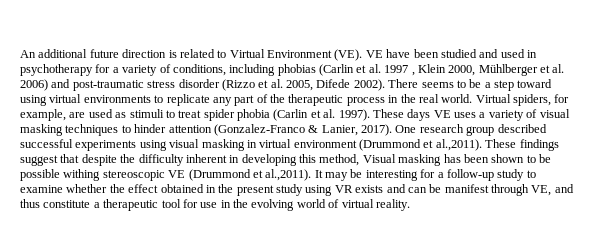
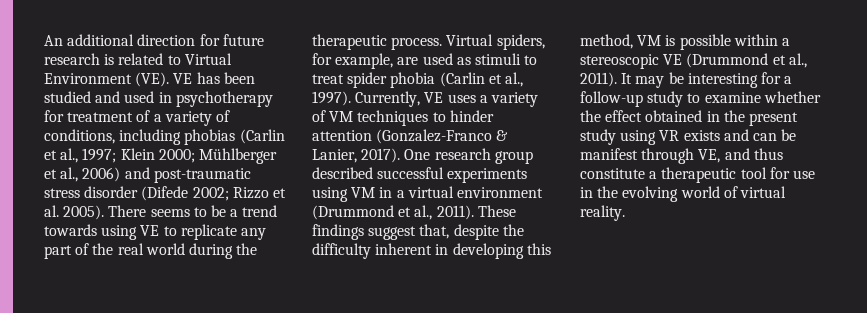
[89,49,167,58] future direction -> [137,34,264,46] [44,53,100,65] direction for future research
[386,49,411,58] have -> [196,72,220,84] has
(111, 68) none -> [67,110,151,122] treatment of
[368,64,476,76] al. 1997 , Klein 2000, -> [60,148,195,163] al., 1997; Klein 2000;
[552,64,565,73] al. -> [60,167,79,182] al.,
[221,79,385,91] (Rizzo et al. 2005, Difede 2002). -> [141,186,286,201] [44,205,105,220] (Difede 2002; Rizzo et al. 2005).
[494,79,553,91] [20,94,151,106] step toward using virtual environments -> [242,205,278,217] [44,224,160,240] trend towards using VE
[288,94,473,106] therapeutic process in the real world. -> [117,243,258,259] [312,34,443,50] real world during the therapeutic process.
[323,109,431,121] al. 1997). These days -> [504,72,523,87] [312,91,421,107] al., 1997). Currently,
[539,109,570,118] [20,124,63,136] visual masking -> [329,111,354,122] VM
[169,139,257,151] visual masking in -> [351,187,405,198] VM in a
[435,139,482,151] al.,2011). -> [414,205,474,220] al., 2011).
[60,154,80,163] that -> [419,224,450,239] that,
[362,154,551,166] [20,169,101,181] Visual masking has been shown to be possible withing -> [637,34,790,50] VM is possible within a
[265,169,312,181] al.,2011). -> [788,53,807,68] [580,72,617,87] al., 2011).

